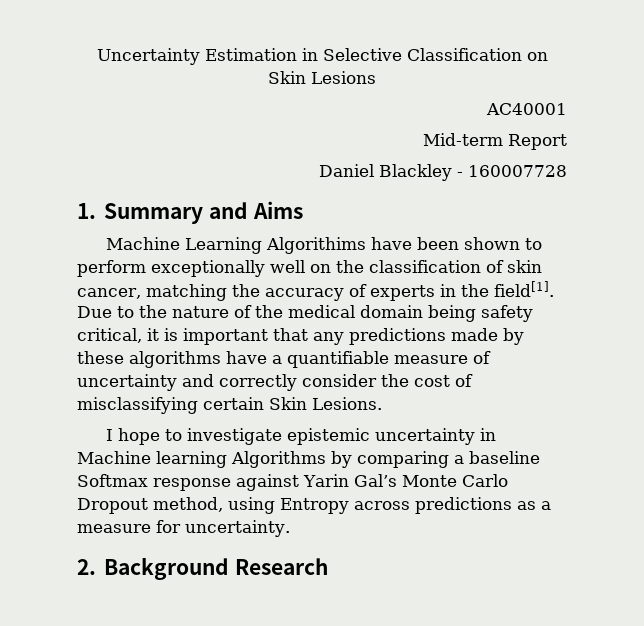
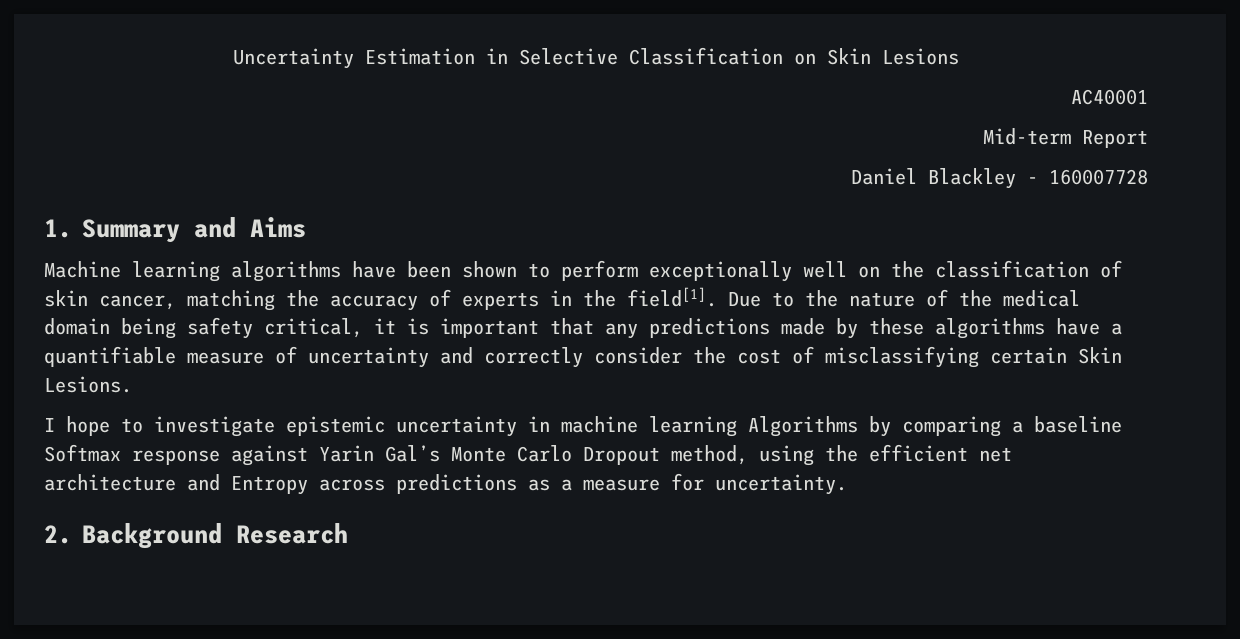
[184,237,366,254] Learning Algorithims -> [132,261,341,282] learning algorithms
[77,451,151,464] Machine -> [561,416,638,433] machine
(275, 505) none -> [825,444,1012,462] [44,474,220,491] the efficient net architecture and

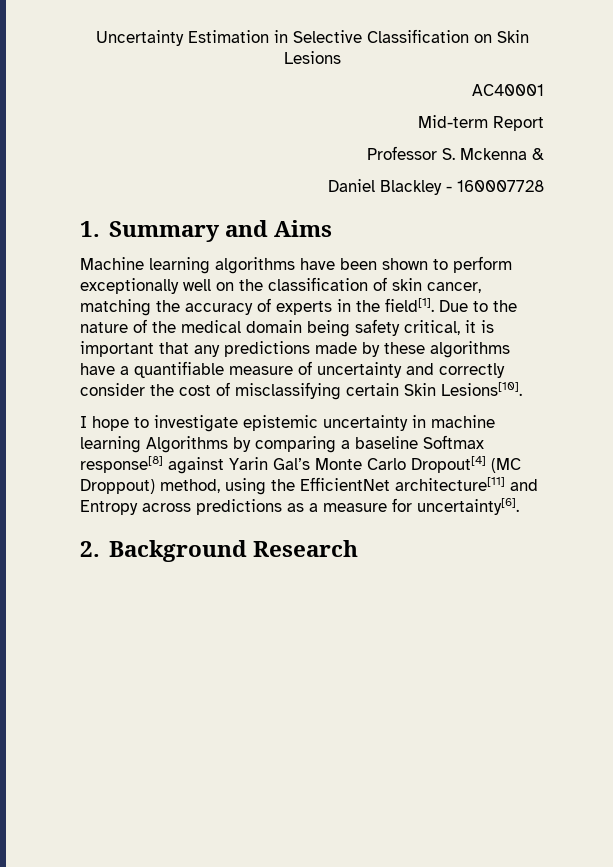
(1148, 139) none -> [367,146,544,160] // Professor S. Mckenna &
[44,376,132,393] Lesions. -> [441,382,522,396] Lesions[10].
[132,450,220,465] response -> [80,456,163,473] response[8]
[583,444,1012,466] [44,474,176,491] Dropout method, using the efficient net architecture -> [411,456,521,473] [80,477,505,495] Dropout[4] (MC Droppout) method, using the EfficientNet architecture[11]
[715,474,847,495] uncertainty. -> [417,498,519,515] uncertainty[6].

